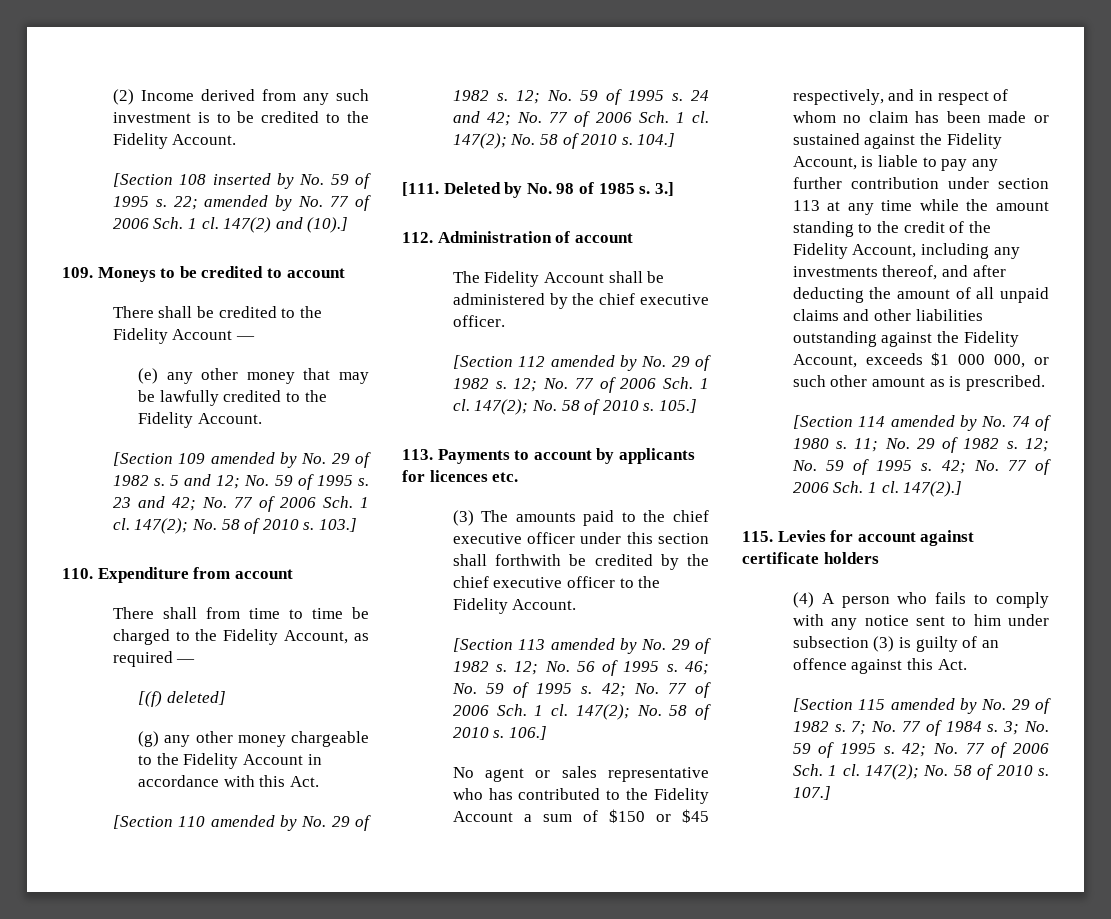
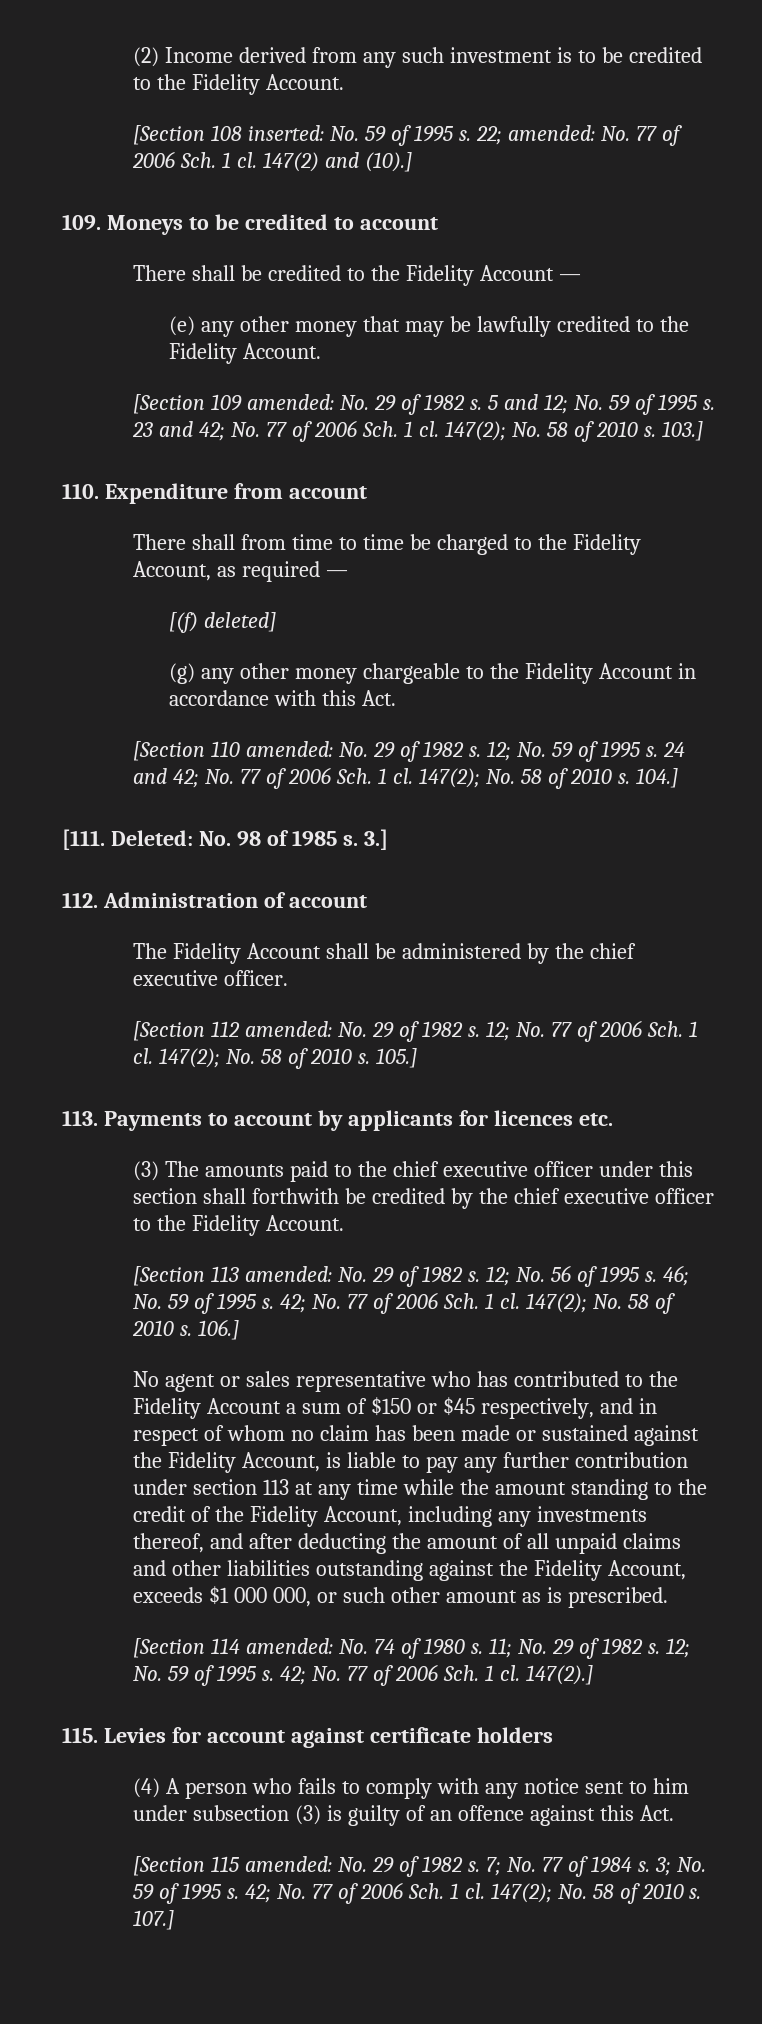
[212,173,294,189] inserted by -> [248,125,325,141] inserted:
[204,195,293,211] amended by -> [507,125,595,141] amended:
[210,452,297,468] amended by -> [247,394,335,410] amended:
[210,815,297,831] amended by -> [246,741,334,757] amended:
[443,182,523,198] Deleted by -> [110,830,193,846] Deleted:
[550,355,637,371] amended by -> [245,1021,333,1037] amended:
[550,638,637,654] amended by -> [245,1266,333,1282] amended:
[890,415,977,431] amended by -> [246,1638,334,1654] amended:
[890,698,977,714] amended by -> [245,1856,333,1872] amended:

